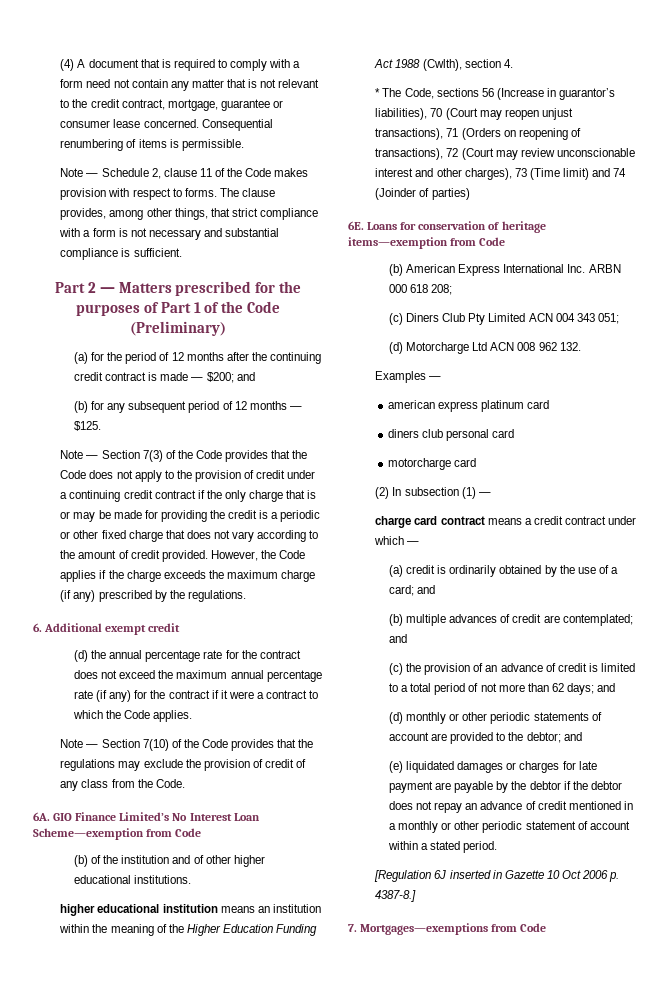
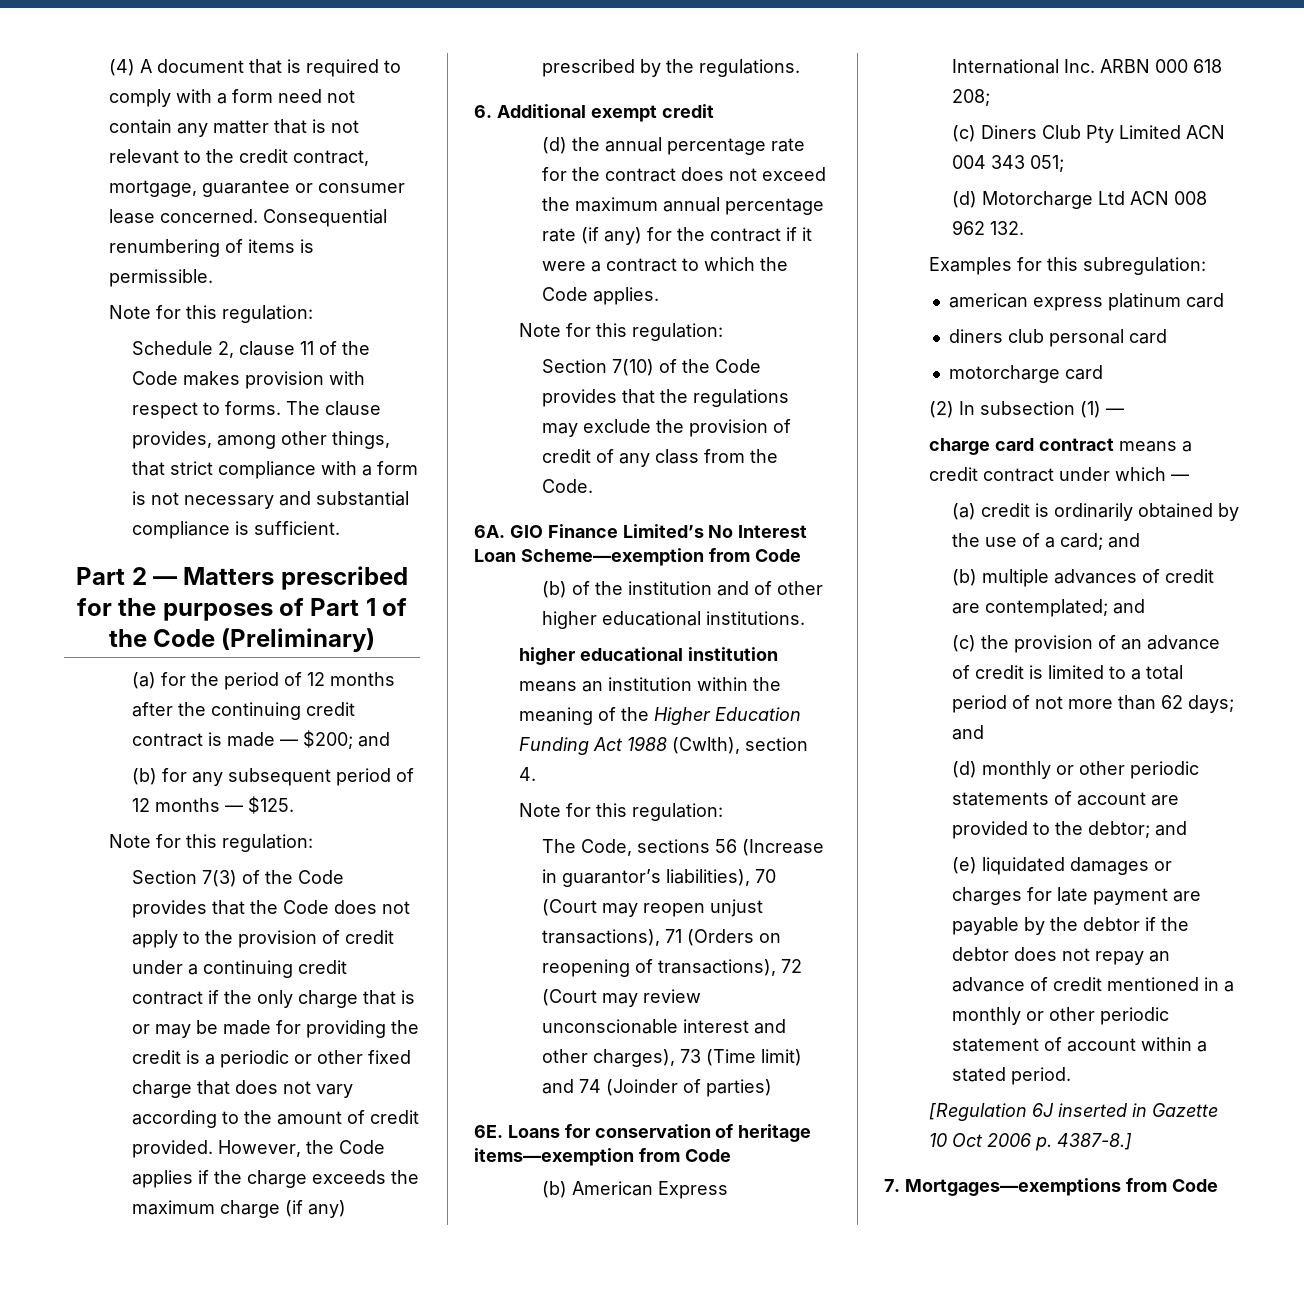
[86,173,99,177] — -> [156,305,314,323] for this regulation: //
[86,455,99,459] — -> [156,834,314,852] for this regulation: //
[86,744,99,748] — -> [566,323,724,341] for this regulation: //
[375,88,381,97] * -> [519,803,724,821] Note for this regulation: //
[429,376,442,380] — -> [1017,257,1207,275] for this subregulation:

